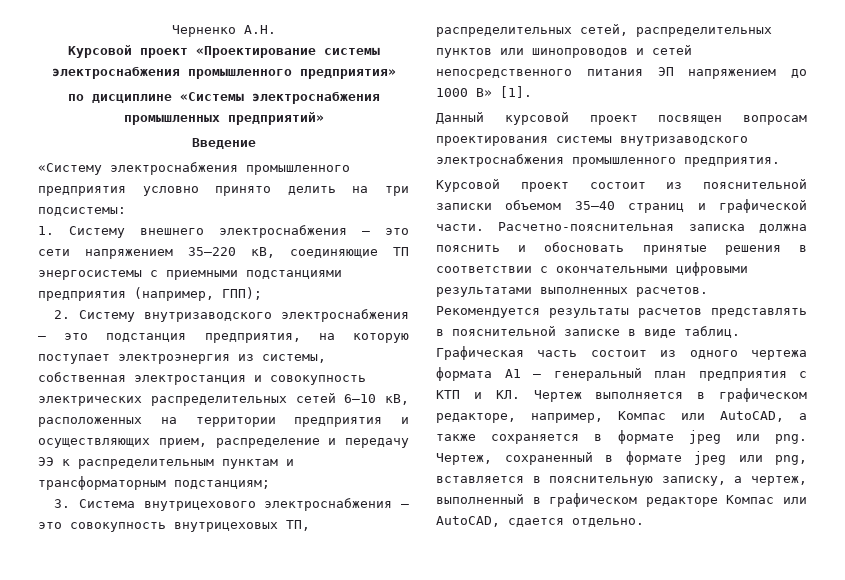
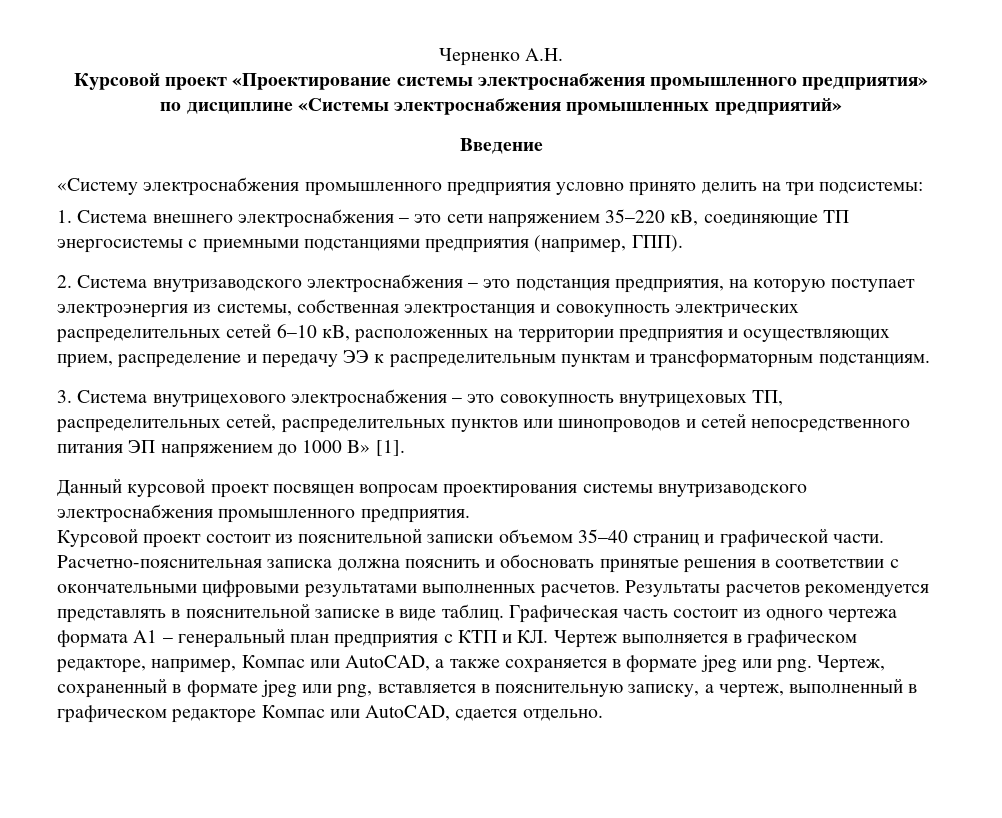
[69,226,125,238] Систему -> [77,210,148,223] Система
[222,287,262,300] ГПП); -> [631,235,683,252] ГПП).
[79,310,136,322] Систему -> [77,275,148,288] Система
[174,480,270,489] подстанциям; -> [818,354,930,366] подстанциям.
[436,306,702,318] Рекомендуется результаты расчетов -> [625,580,929,598] Результаты расчетов рекомендуется

